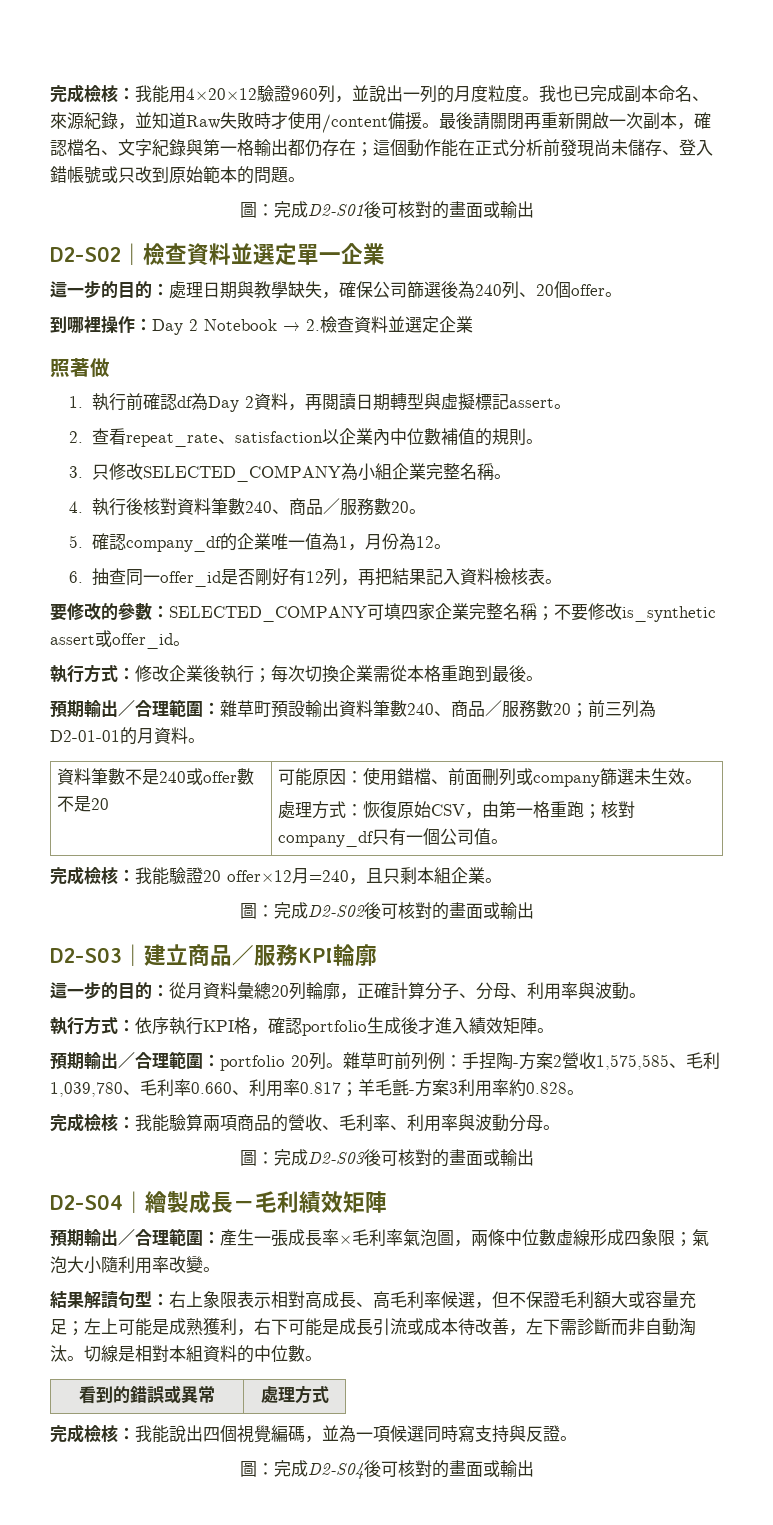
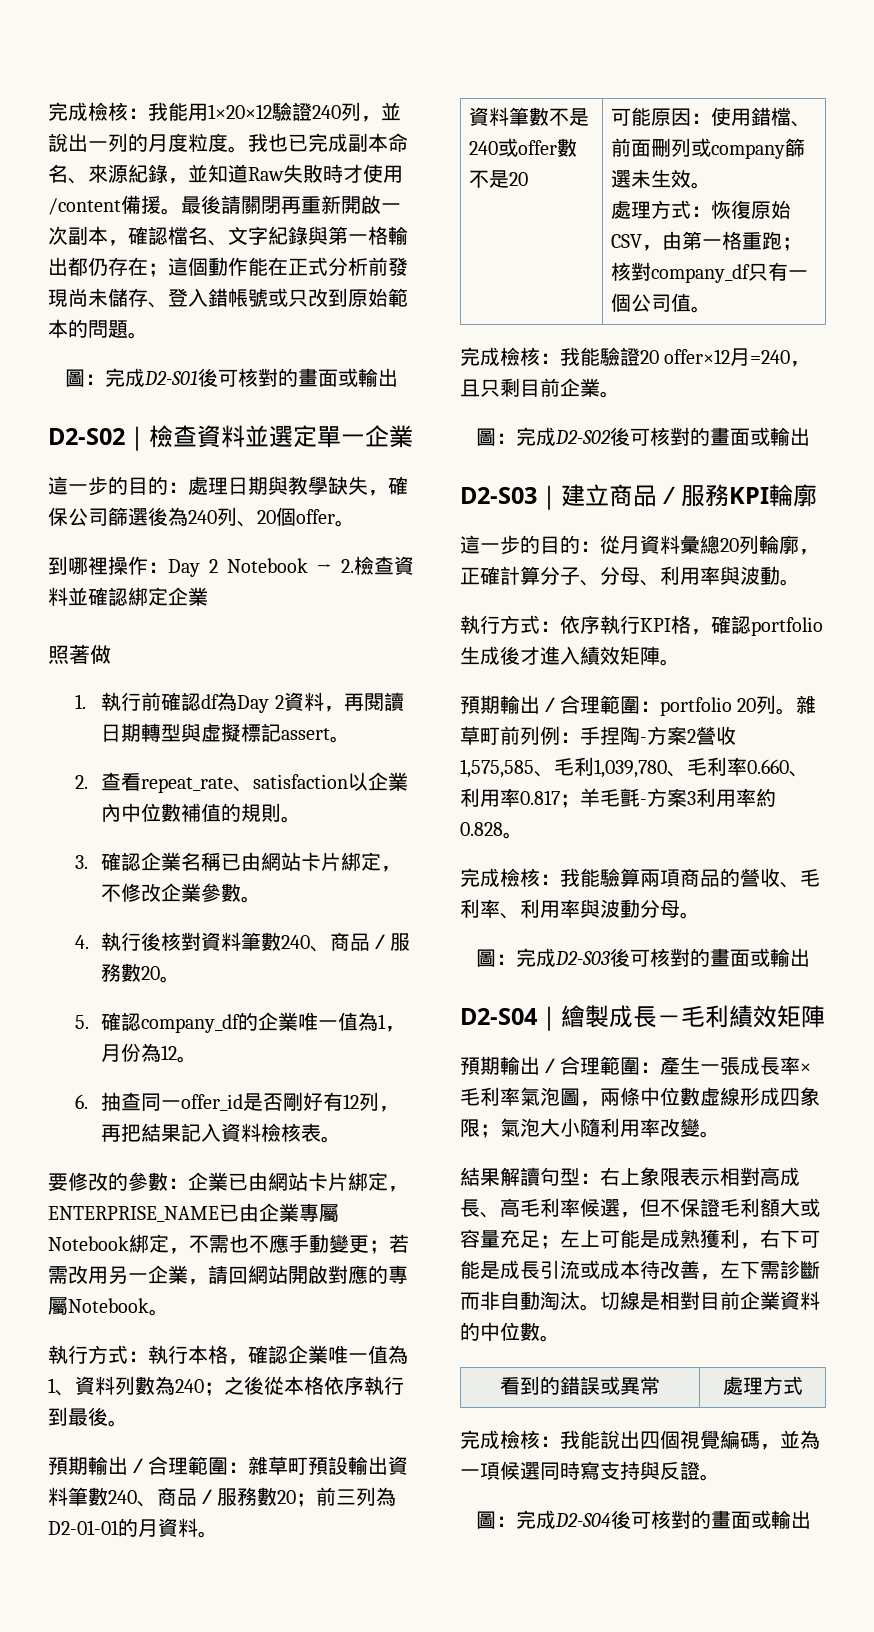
[186,85,318,102] 4×20×12驗證960 -> [208,102,341,121] 1×20×12驗證240
[405,316,422,333] 選 -> [88,587,148,606] 確認綁
[91,463,494,482] 只修改SELECTED_COMPANY為小組企業完整名稱 -> [101,852,402,872] [101,883,242,902] 確認企業名稱已由網站卡片綁定，不修改企業參數
[169,603,716,622] [50,630,190,649] [50,664,475,683] SELECTED_COMPANY可填四家企業完整名稱；不要修改is_synthetic assert或offer_id。 // 執行方式：修改企業後執行；每次切換企業需從本格重跑 -> [188,1172,408,1192] [48,1203,339,1222] [48,1234,409,1254] [48,1265,408,1285] [48,1297,169,1316] [48,1345,408,1365] [48,1376,404,1396] 企業已由網站卡片綁定，ENTERPRISE_NAME已由企業專屬Notebook綁定，不需也不應手動變更；若需改用另一企業，請回網站開啟對應的專屬Notebook。 // 執行方式：執行本格，確認企業唯一值為1、資料列數為240；之後從本格依序執行
[417,867,451,884] 本組 -> [520,378,560,397] 目前
[169,1345,203,1362] 本組 -> [700,1291,780,1310] 目前企業

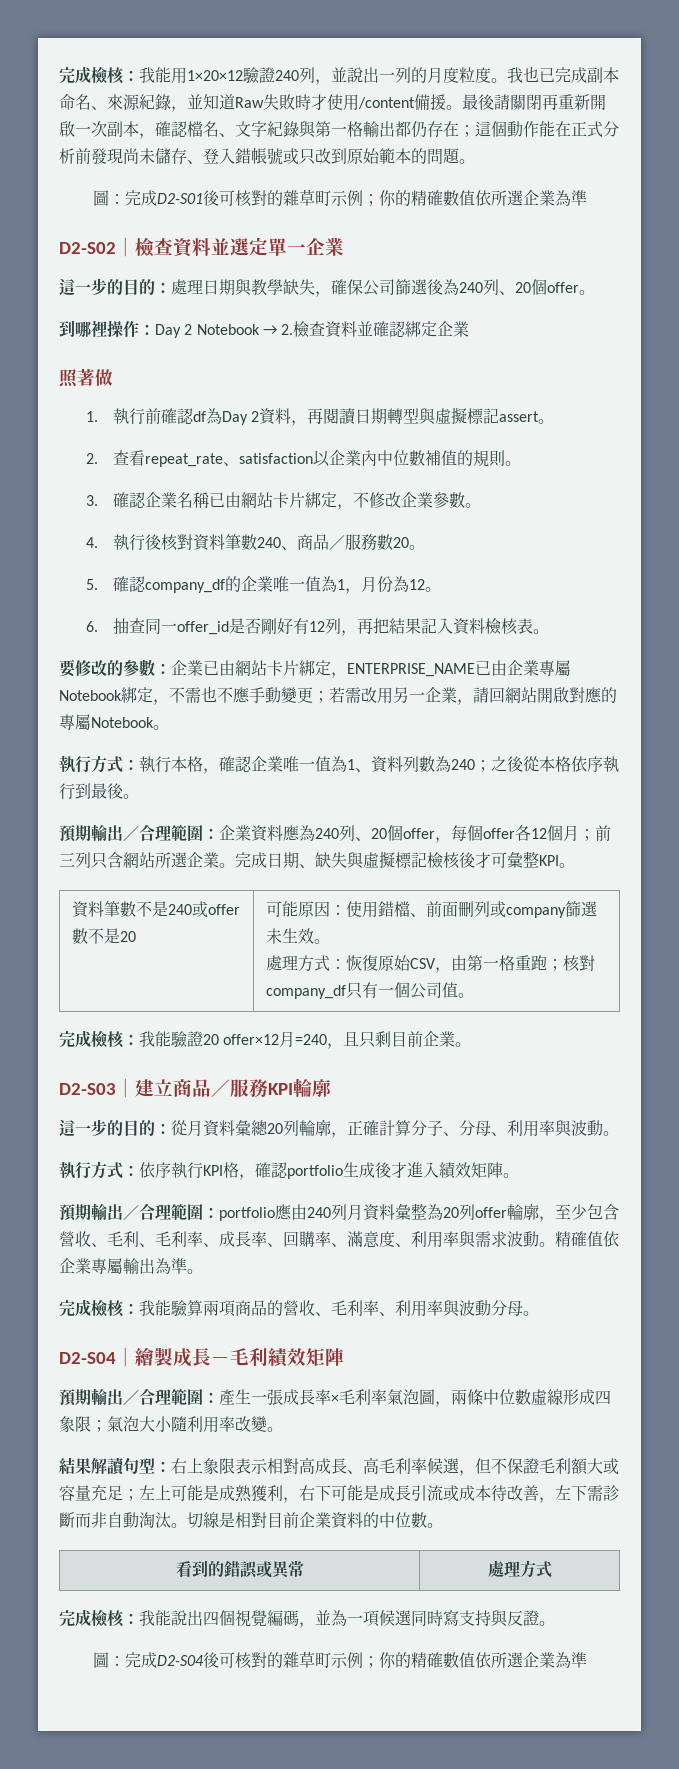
[297,368,398,387] 畫面或輸出 -> [282,189,587,206] 雜草町示例；你的精確數值依所選企業為準
[248,1456,408,1475] [48,1487,396,1507] [48,1518,198,1537] 雜草町預設輸出資料筆數240、商品／服務數20；前三列為D2-01-01的月資料 -> [219,825,611,843] [59,851,559,869] 企業資料應為240列、20個offer，每個offer各12個月；前三列只含網站所選企業。完成日期、缺失與虛擬標記檢核後才可彙整KPI
[476,427,810,446] // 圖：完成D2-S02後可核對的畫面或輸出 -> (472, 1044) none
[737,695,817,715] [460,726,736,745] [460,757,809,778] [460,788,776,808] [460,822,503,836] 20列。雜草町前列例：手捏陶-方案2營收1,575,585、毛利1,039,780、毛利率0.660、利用率0.817；羊毛氈-方案3利用率約0.828 -> [275,1203,619,1222] [59,1231,619,1248] [59,1258,187,1274] 應由240列月資料彙整為20列offer輪廓，至少包含營收、毛利、毛利率、成長率、回購率、滿意度、利用率與需求波動。精確值依企業專屬輸出為準
[476,948,810,967] // 圖：完成D2-S03後可核對的畫面或輸出 -> (539, 1313) none
[710,1510,811,1529] 畫面或輸出 -> [282,1651,587,1668] 雜草町示例；你的精確數值依所選企業為準

